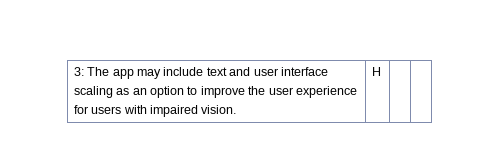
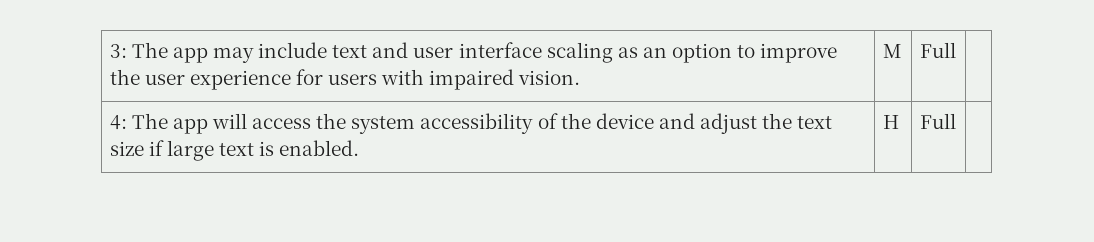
(237, 109) none -> [882,44,902,58] [919,42,956,58] [109,113,833,134] [109,140,360,161] | M | Full | // 4: The app will access the system accessibility of the device and adjust the text size if large text is enabled.
(381, 71) none -> [919,113,956,129] Full

